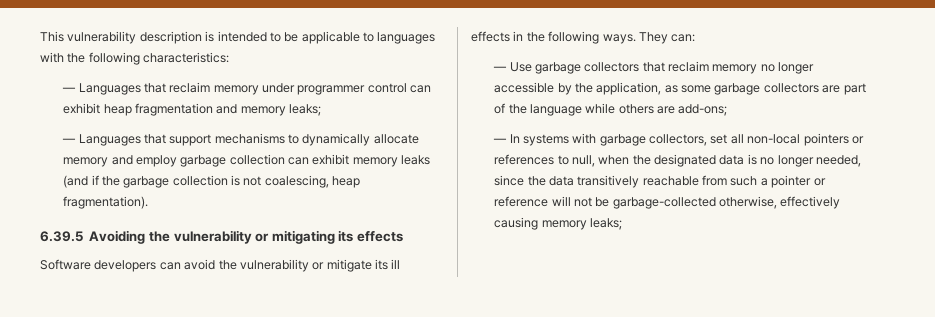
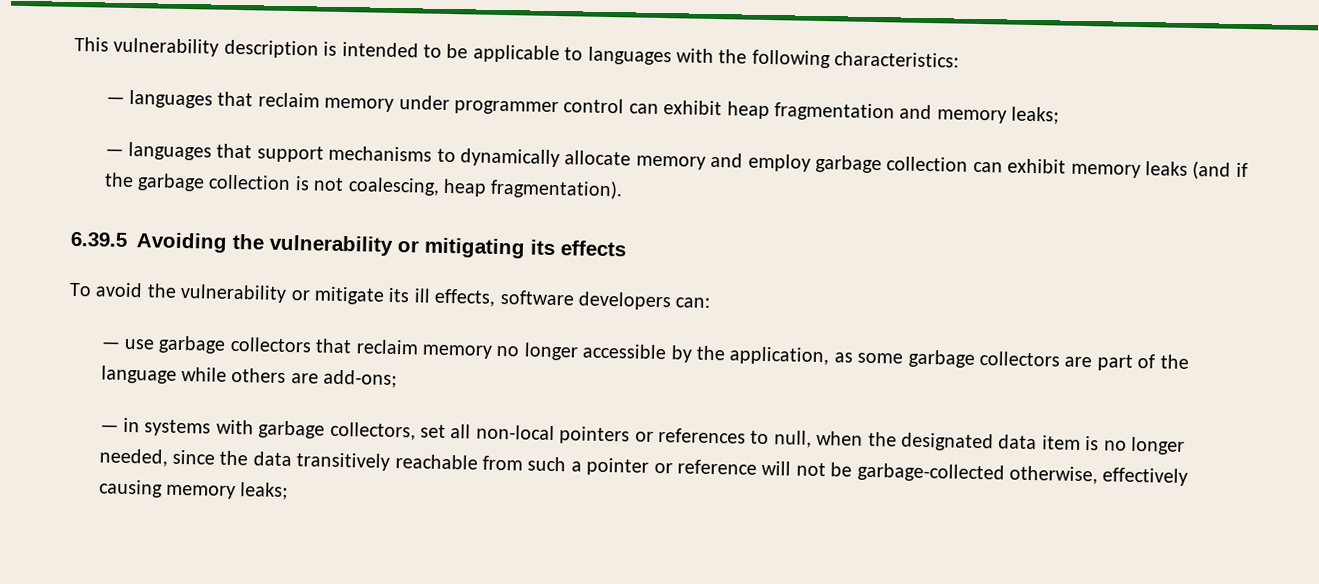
[78,83,141,95] Languages -> [129,89,214,109] languages
[78,134,141,146] Languages -> [128,141,213,161] languages
[40,259,181,272] Software developers can -> [69,282,92,297] To
[471,31,668,44] effects in the following ways. They -> [434,288,671,311] effects, software developers
[509,62,532,72] Use -> [124,338,156,350] use
[509,134,520,143] In -> [123,417,141,433] in
(745, 160) none -> [1041,435,1081,450] item

